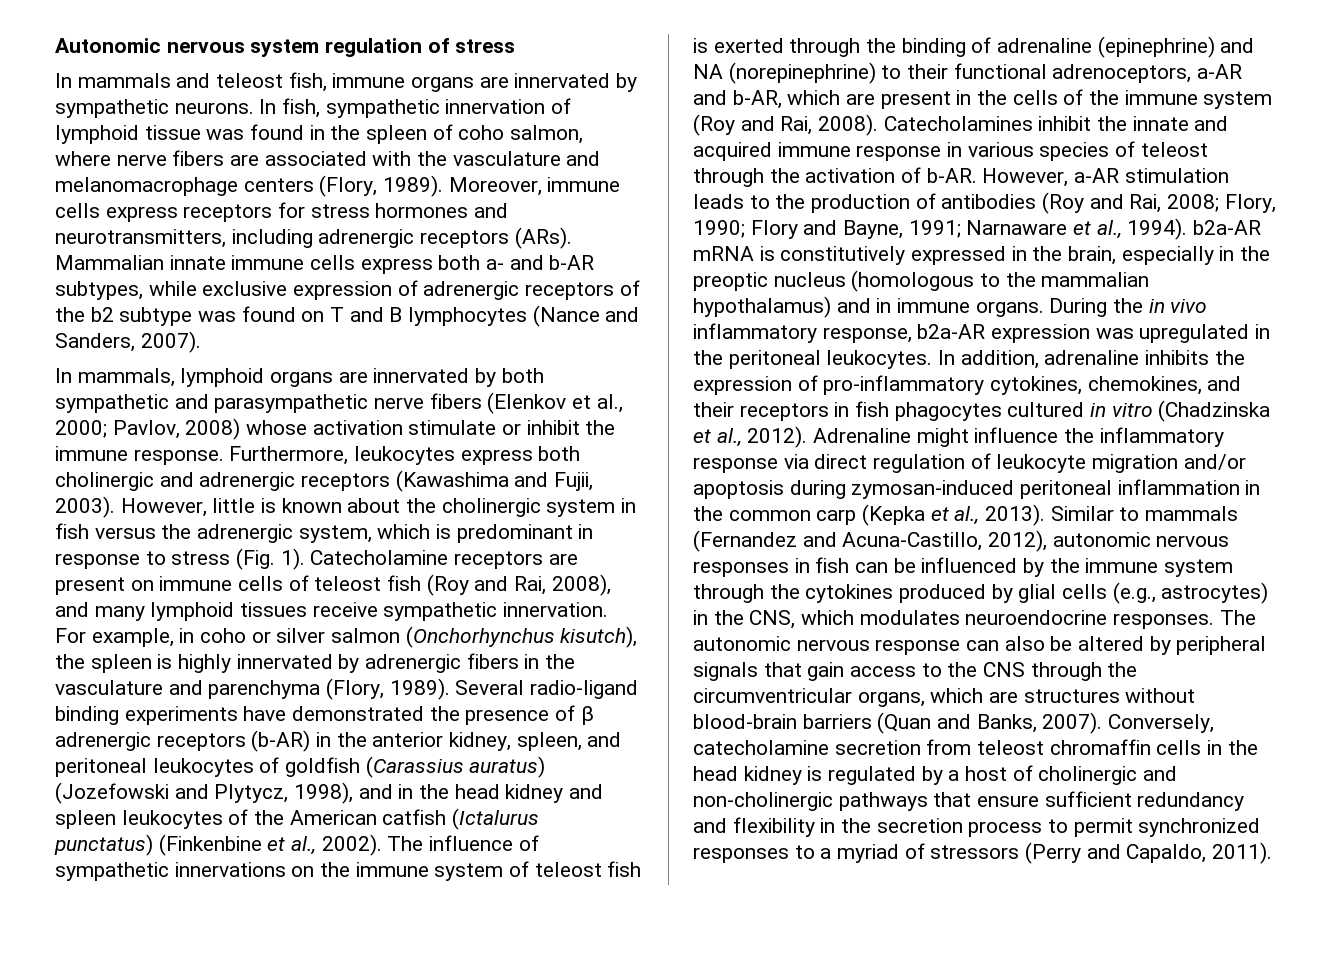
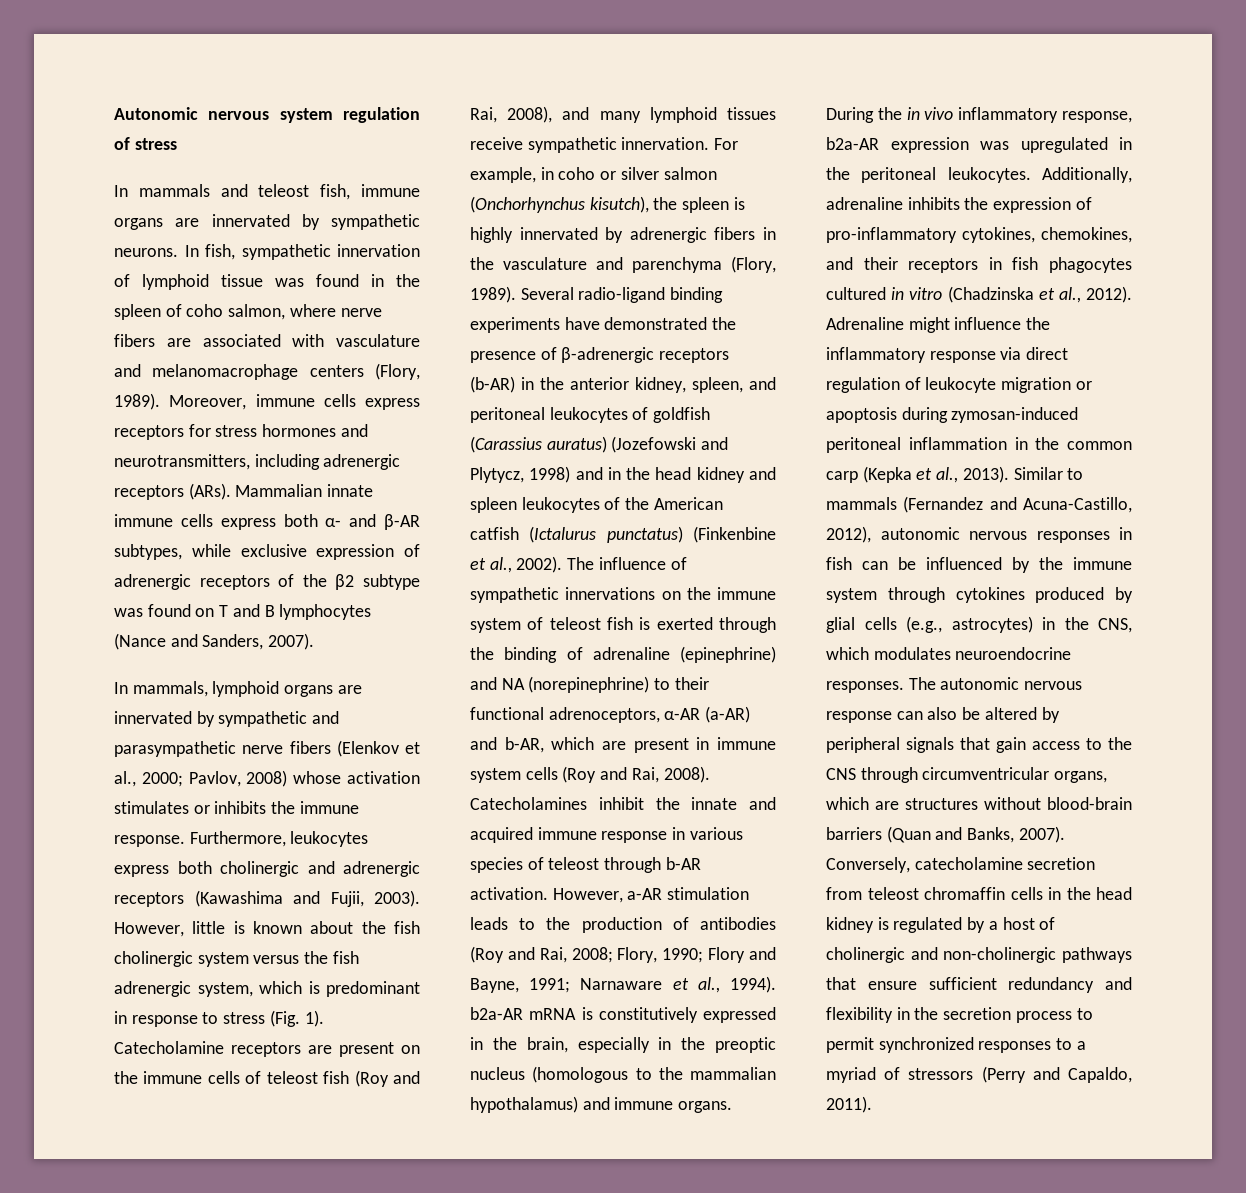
[417,151,448,166] the -> (325, 340) none
[486,255,595,270] a- and b-AR -> [325,514,420,530] α- and β-AR
[90,307,114,322] b2 -> [335,574,355,590] β2
[501,368,544,383] both -> (215, 719) none
[408,420,580,435] stimulate or inhibit -> [114,801,267,814] stimulates or inhibits
(437, 505) none -> [394,921,420,934] fish
[621,498,637,513] [55,523,89,539] in fish -> (249, 959) none
(192, 531) none -> [332,951,359,964] fish
(154, 585) none -> [114,1071,138,1084] the
[580,706,594,725] [55,732,151,751] β adrenergic -> [561,347,655,363] β-adrenergic
[294,782,354,804] 1998), -> [529,466,571,483] 1998)
[1197,64,1243,79] a-AR -> [664,706,751,723] α-AR (a-AR)
[977,89,1273,109] the cells of the immune system -> [717,737,776,750] [470,767,558,783] immune system cells
[769,167,977,183] the activation of b-AR. -> [665,857,701,870] [470,887,548,900] b-AR activation.
[876,298,892,313] in -> (610, 1103) none
[938,350,1039,369] In addition, -> [1042,167,1132,183] Additionally,
[1183,454,1246,470] and/or -> [1075,381,1092,390] or
[769,584,800,599] the -> (945, 595) none
[1107,662,1138,677] the -> (918, 775) none

